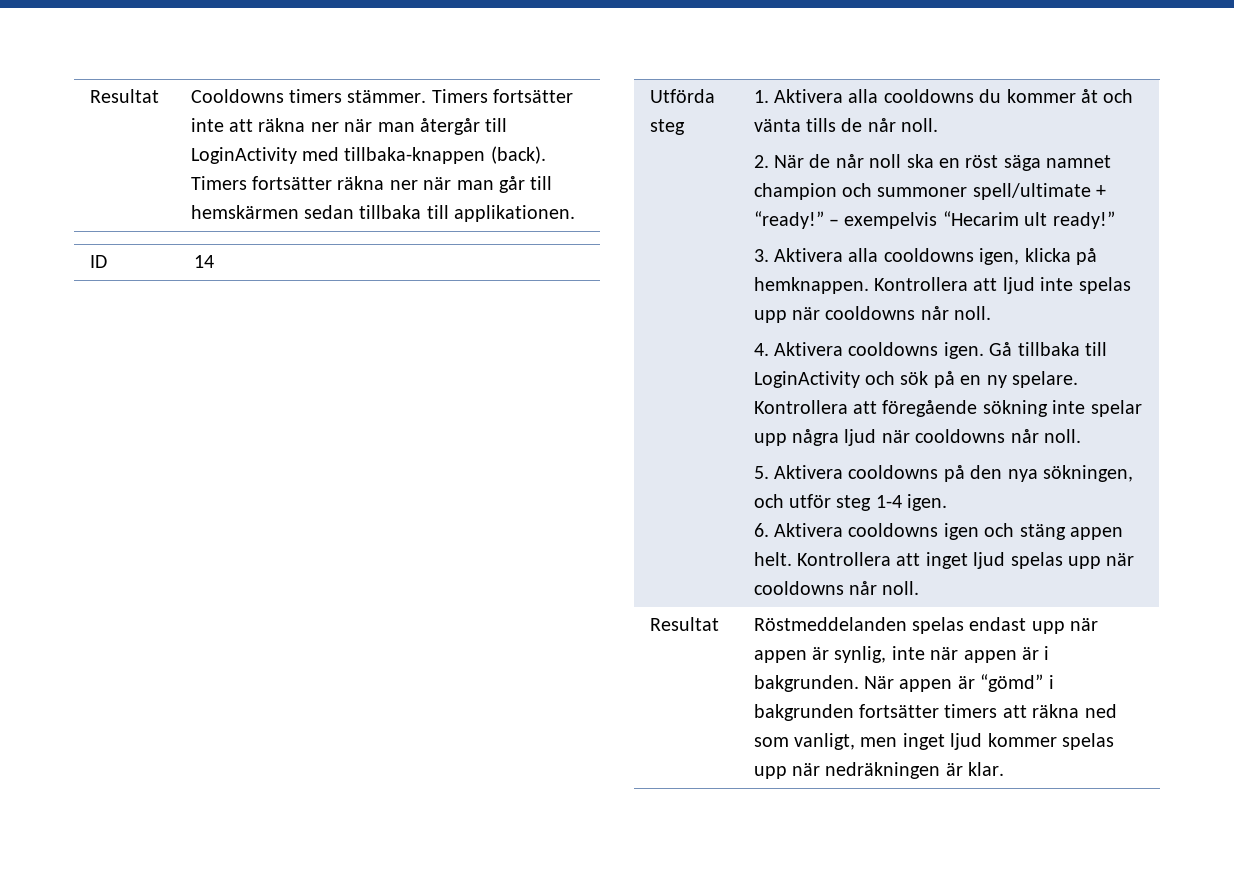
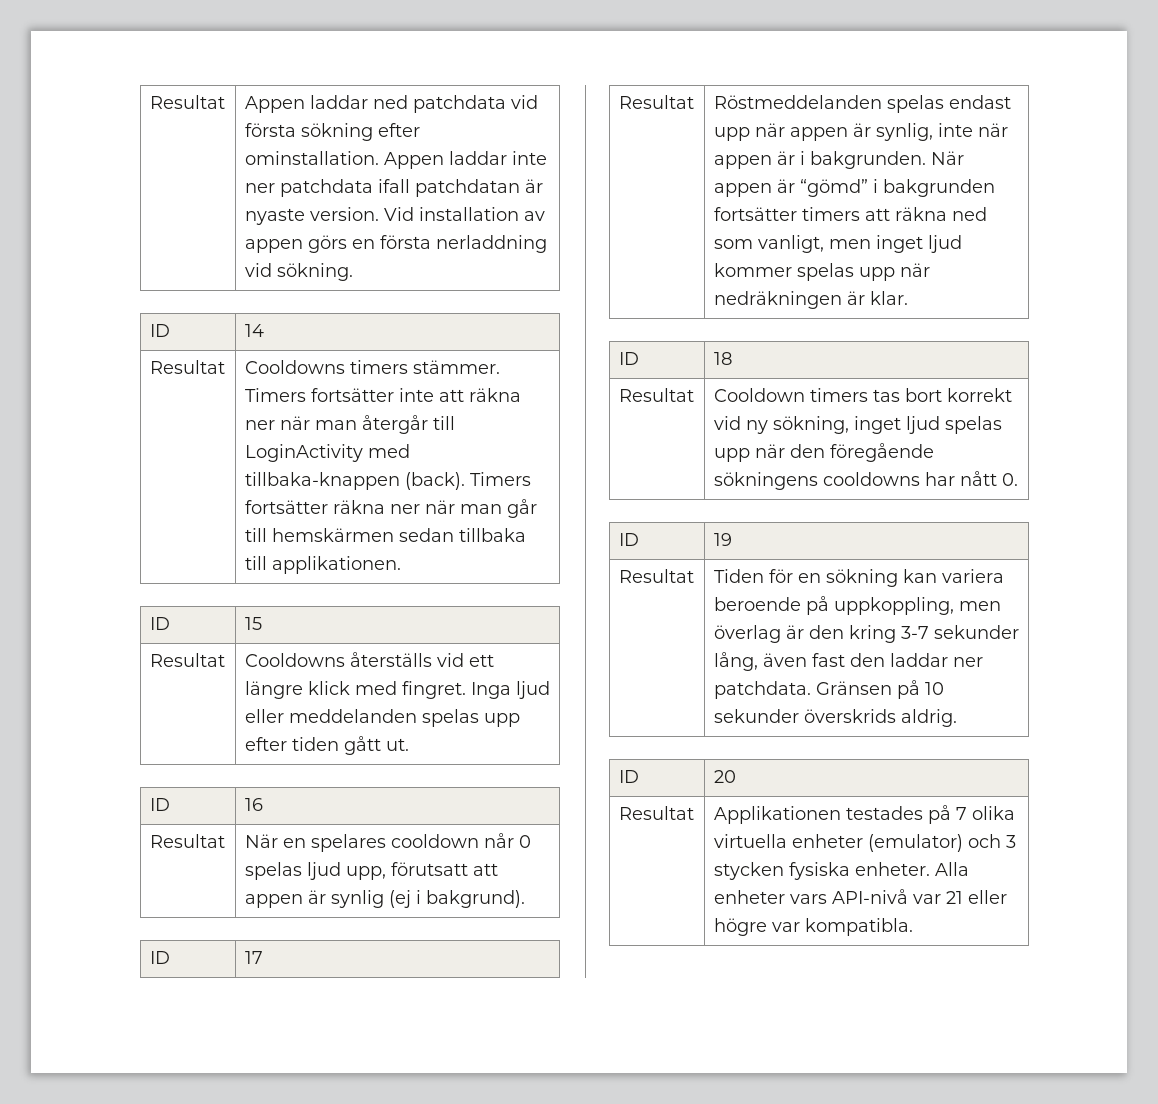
[89,89,159,103] Resultat -> [149,95,225,109] [244,95,538,113] [244,123,420,141] [244,151,547,169] [244,179,543,197] [244,207,545,225] [244,235,547,253] [244,263,353,281] [149,324,170,337] [244,324,264,337] [149,360,225,374] Resultat | Appen laddar ned patchdata vid första sökning efter ominstallation. Appen laddar inte ner patchdata ifall patchdatan är nyaste version. Vid installation av appen görs en första nerladdning vid sökning. // ID | 14 // Resultat
[193,255,214,268] [649,89,715,103] [649,119,685,135] [753,89,1134,103] [753,118,939,132] [753,154,1112,171] [753,183,1107,200] [753,211,1115,229] [753,248,1098,265] [753,277,1131,294] [753,306,992,323] [753,342,1108,359] [753,371,1079,388] [753,400,1142,417] [753,429,1082,446] [753,465,1134,482] [753,494,948,511] [753,523,1124,540] [753,552,1135,569] [753,581,920,595] 14 // Utförda steg | 1. Aktivera alla cooldowns du kommer åt och vänta tills de når noll. // 2. När de når noll ska en röst säga namnet champion och summoner spell/ultimate + “ready!” – exempelvis “Hecarim ult ready!” // 3. Aktivera alla cooldowns igen, klicka på hemknappen. Kontrollera att ljud inte spelas upp när cooldowns når noll. // 4. Aktivera cooldowns igen. Gå tillbaka till LoginActivity och sök på en ny spelare. Kontrollera att föregående sökning inte spelar upp några ljud när cooldowns når noll. // 5. Aktivera cooldowns på den nya sökningen, och utför steg 1-4 igen. // 6. Aktivera cooldowns igen och stäng appen helt. Kontrollera att inget ljud spelas upp när cooldowns når noll. -> [244,617,262,630] [149,653,225,667] [244,652,494,667] [244,681,550,699] [244,709,520,727] [244,736,409,755] [149,798,170,811] [244,798,263,811] [149,834,225,848] [244,833,531,852] [244,862,498,880] [244,890,525,908] [149,951,170,964] [244,951,263,964] 15 // Resultat | Cooldowns återställs vid ett längre klick med fingret. Inga ljud eller meddelanden spelas upp efter tiden gått ut. // ID | 16 // Resultat | När en spelares cooldown når 0 spelas ljud upp, förutsatt att appen är synlig (ej i bakgrund). // ID | 17
(1005, 769) none -> [618,352,639,365] [713,352,732,365] [618,388,694,402] [713,388,1012,402] [713,416,1002,434] [713,443,934,462] [713,471,1018,490] [618,533,639,546] [713,533,732,546] [618,569,694,583] [713,569,1004,587] [713,596,1001,615] [713,625,1019,643] [713,652,983,671] [713,680,944,699] [713,709,957,727] [618,770,639,783] [713,770,736,783] [618,806,694,820] [713,805,1015,824] [713,834,1016,852] [713,862,969,880] [713,889,1007,904] [713,918,913,936] // ID | 18 // Resultat | Cooldown timers tas bort korrekt vid ny sökning, inget ljud spelas upp när den föregående sökningens cooldowns har nått 0. // ID | 19 // Resultat | Tiden för en sökning kan variera beroende på uppkoppling, men överlag är den kring 3-7 sekunder lång, även fast den laddar ner patchdata. Gränsen på 10 sekunder överskrids aldrig. // ID | 20 // Resultat | Applikationen testades på 7 olika virtuella enheter (emulator) och 3 stycken fysiska enheter. Alla enheter vars API-nivå var 21 eller högre var kompatibla.

